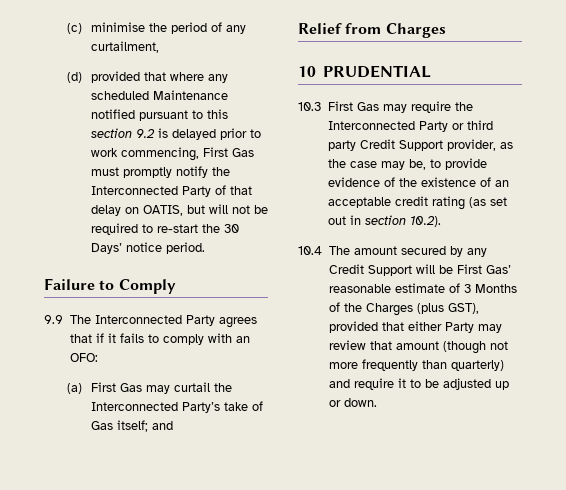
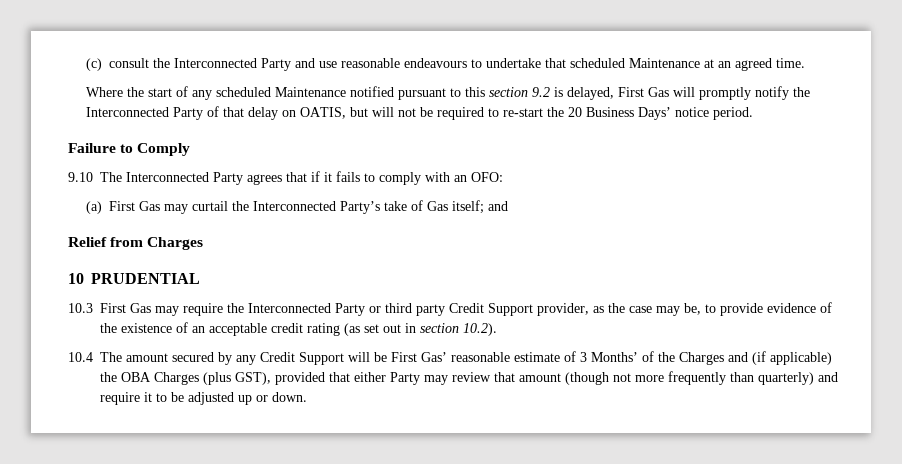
[90,22,246,34] [90,41,159,53] [67,71,204,83] minimise the period of any curtailment, // (d) provided that where -> [109,58,806,71] [86,86,189,97] consult the Interconnected Party and use reasonable endeavours to undertake that scheduled Maintenance at an agreed time. // Where the start of
[171,128,261,140] [90,147,254,161] [90,167,119,176] delayed prior to work commencing, First Gas must -> [567,87,696,100] delayed, First Gas will
[223,224,239,233] 30 -> [568,107,635,117] 20 Business
[44,315,63,324] 9.9 -> [68,172,93,182] 9.10
[474,284,517,293] Months -> [591,352,638,362] Months’
(413, 309) none -> [728,351,832,365] [100,372,199,385] and (if applicable) the OBA Charges

